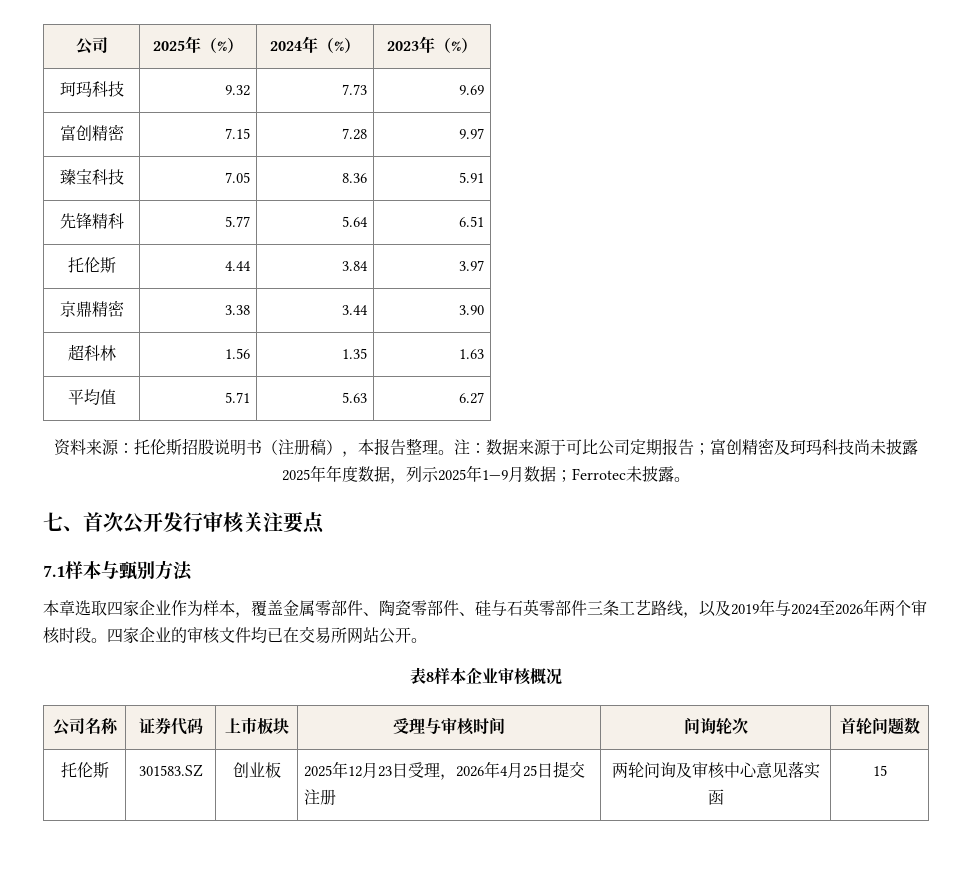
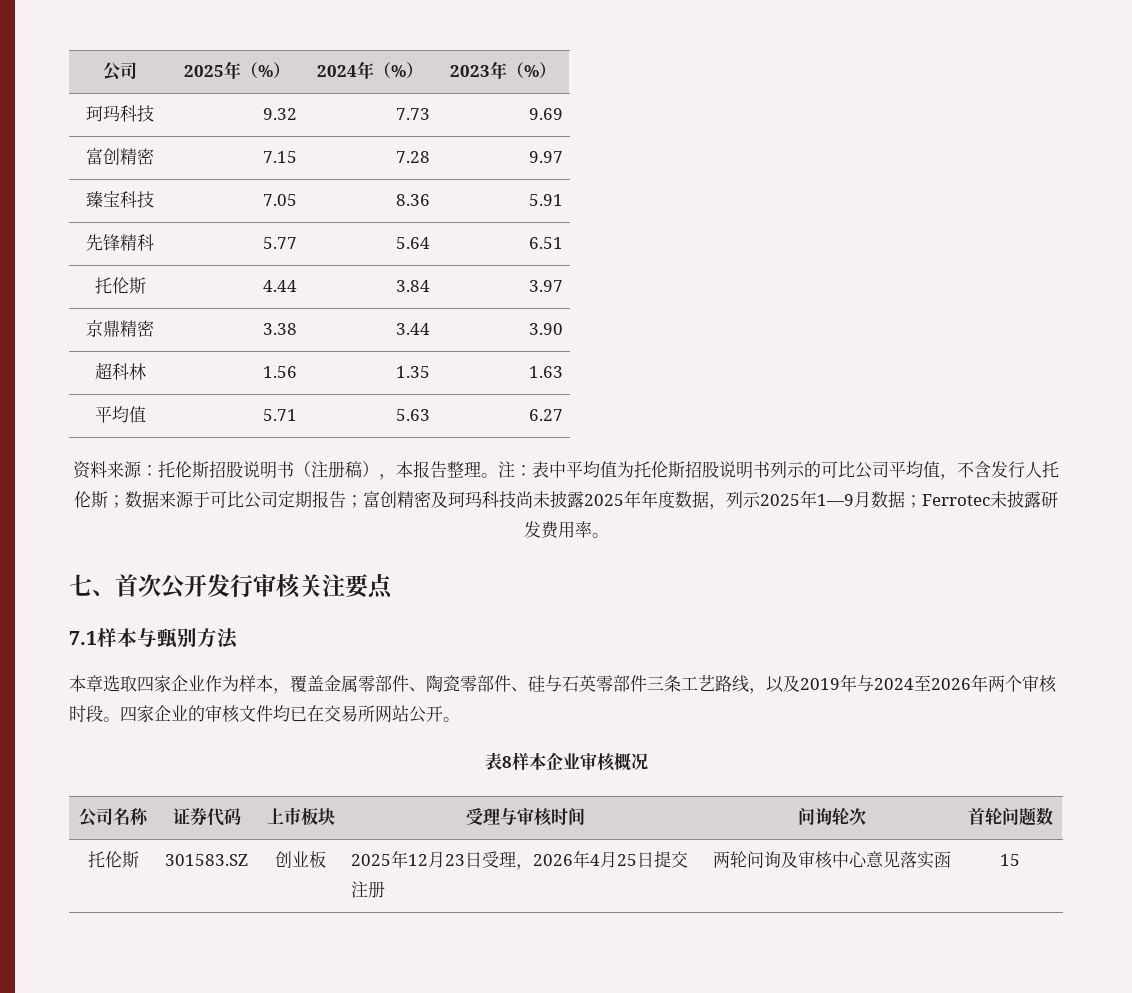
(486, 448) none -> [532,461,1059,480] [74,491,125,508] 表中平均值为托伦斯招股说明书列示的可比公司平均值，不含发行人托伦斯；
(674, 474) none -> [1041,491,1058,508] [523,521,592,539] 研发费用率

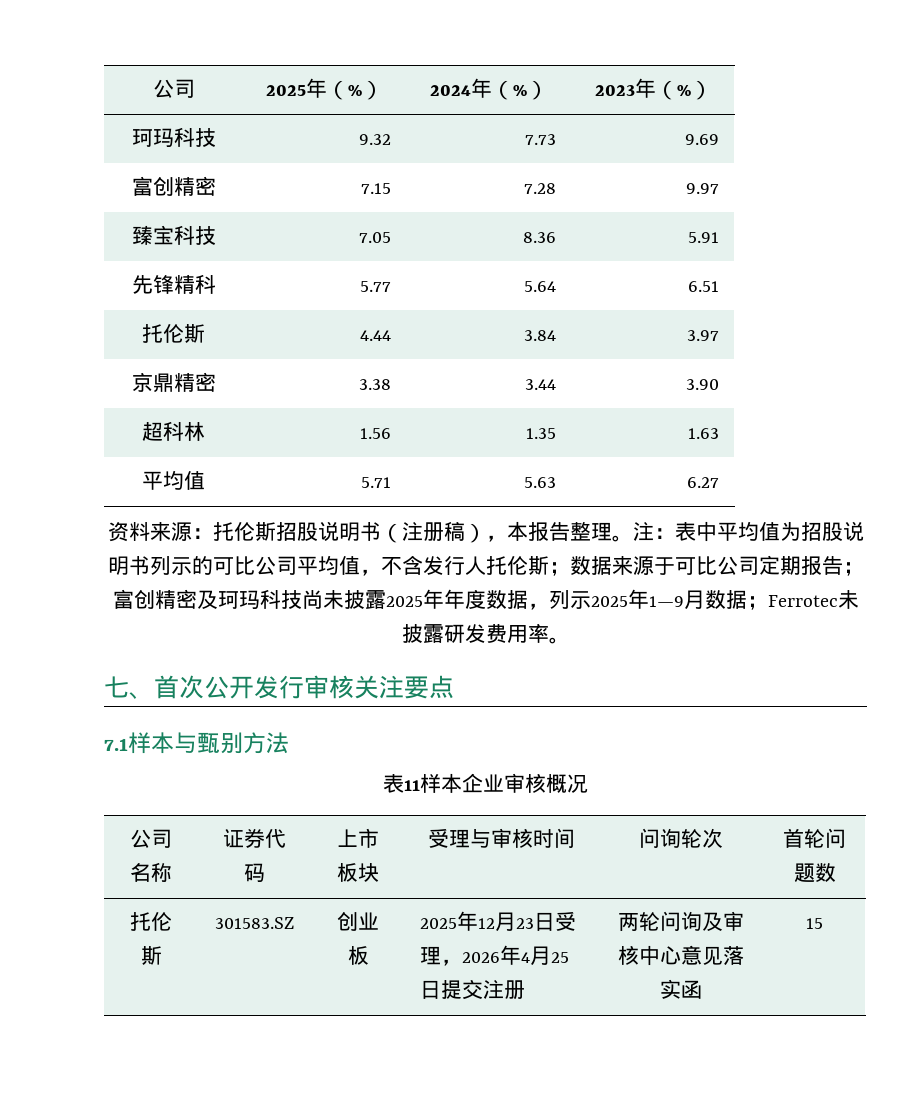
[634,461,685,478] 托伦斯 -> (801, 531) none
[69,674,1057,694] [69,705,460,723] [484,752,512,770] // 本章选取四家企业作为样本，覆盖金属零部件、陶瓷零部件、硅与石英零部件三条工艺路线，以及2019年与2024至2026年两个审核时段。四家企业的审核文件均已在交易所网站公开。 // 表8 -> [383,774,420,793] // 表11

